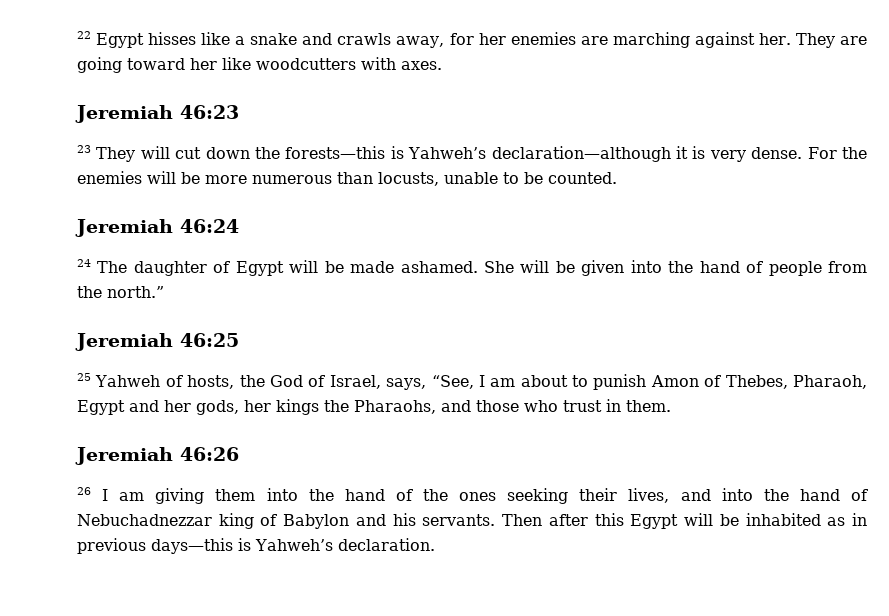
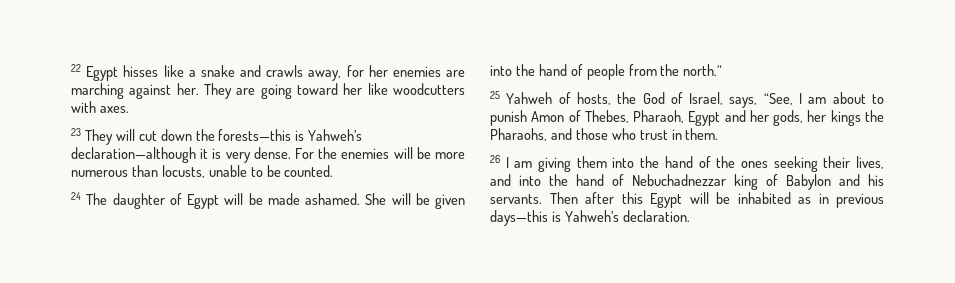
[75,105,239,123] // Jeremiah 46:23 -> (129, 109) none
[75,219,239,237] // Jeremiah 46:24 -> (334, 171) none
[75,333,239,351] // Jeremiah 46:25 -> (723, 70) none
[75,447,239,465] // Jeremiah 46:26 -> (719, 134) none

